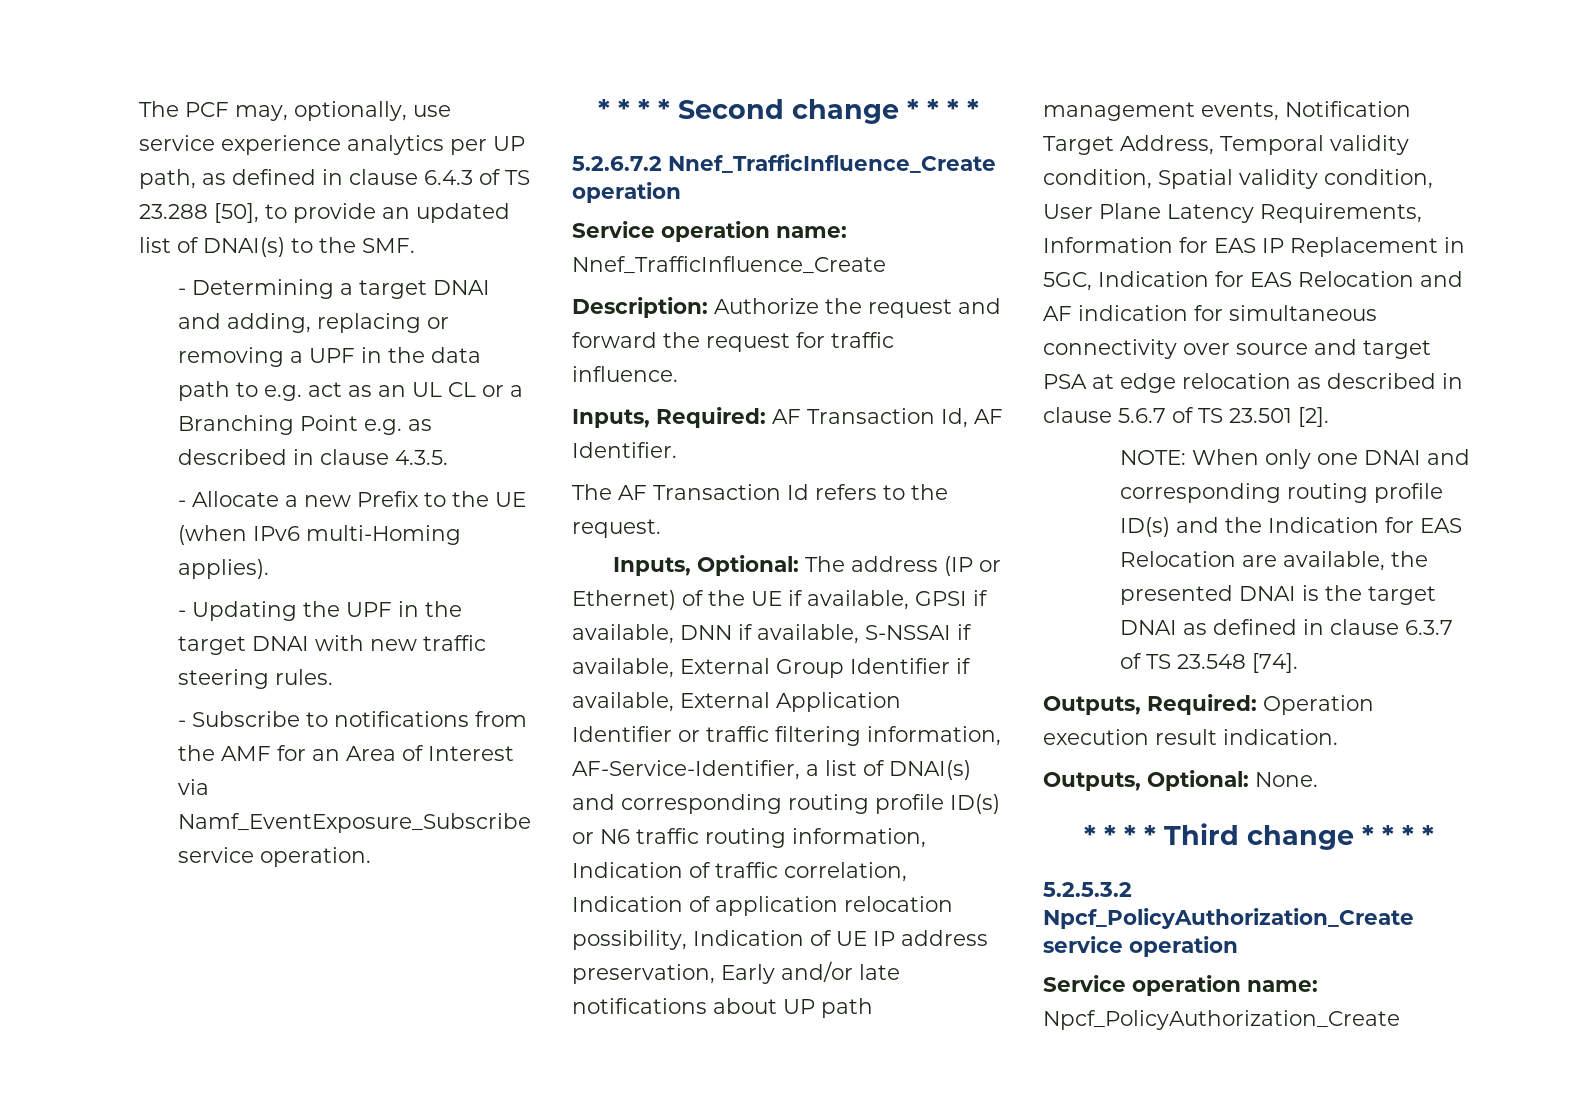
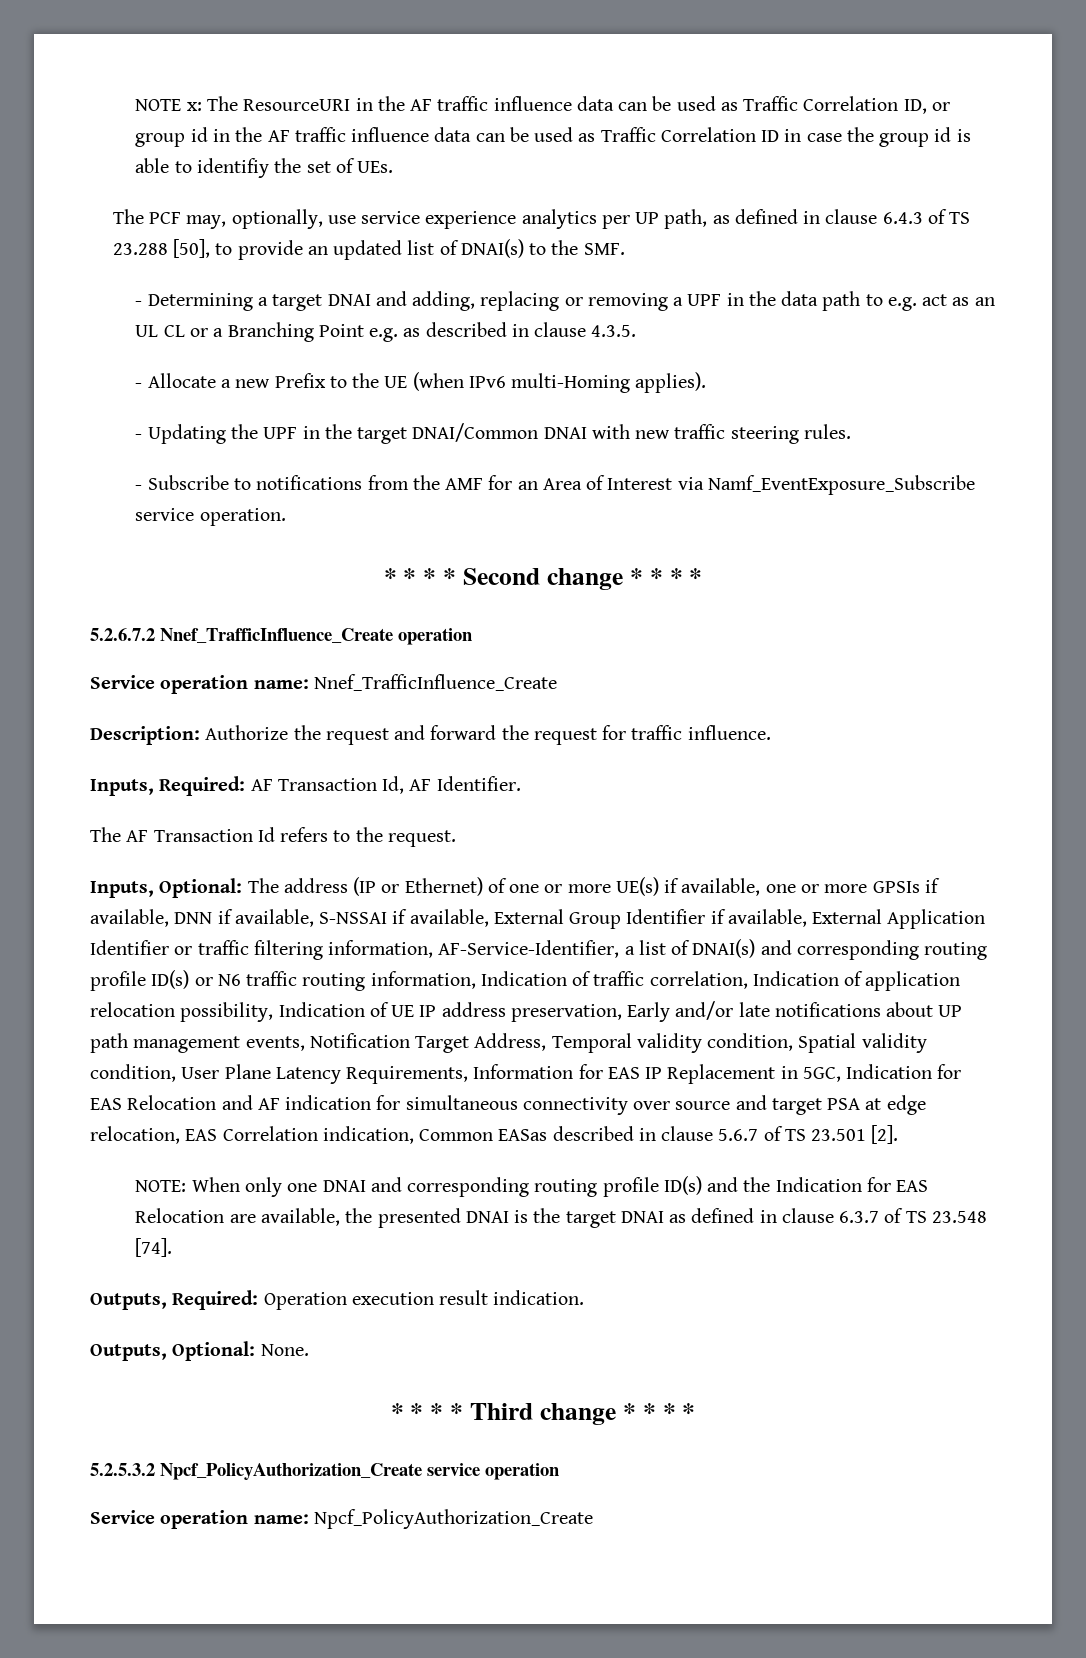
(139, 109) none -> [135,96,950,114] [135,127,971,147] [135,158,394,178] NOTE x: The ResourceURI in the AF traffic influence data can be used as Traffic Correlation ID, or group id in the AF traffic influence data can be used as Traffic Correlation ID in case the group id is able to identifiy the set of UEs. //
(246, 645) none -> [412,423,539,442] DNAI/Common
[708,590,967,610] the UE if available, GPSI -> [509,877,920,896] one or more UE(s) if available, one or more GPSIs
[1182,373,1321,389] relocation as -> [90,1126,548,1144] relocation, EAS Correlation indication, Common EASas

